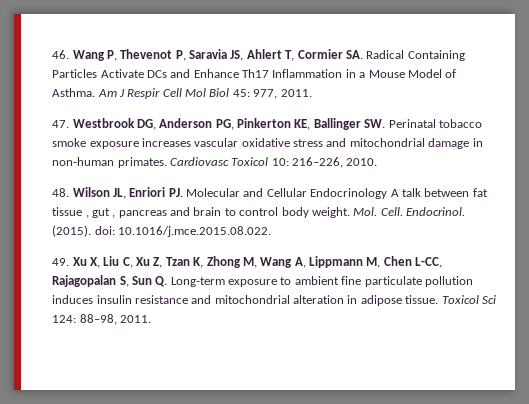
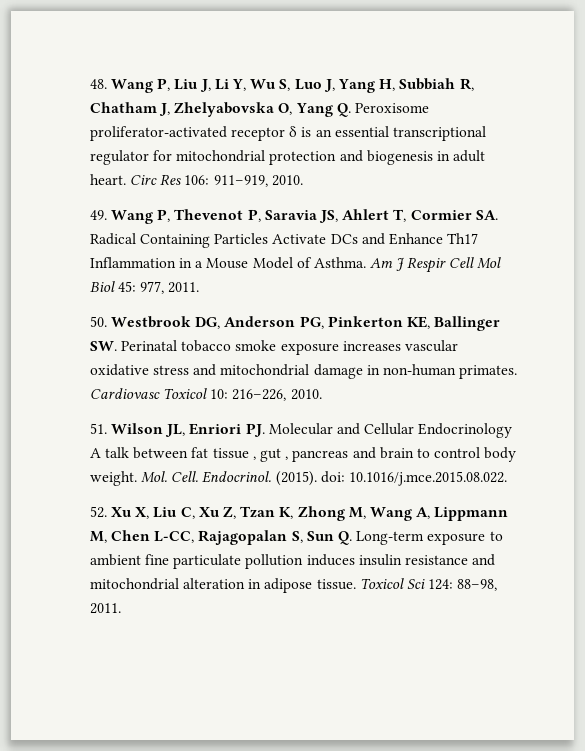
[52,50,70,59] 46. -> [89,78,474,93] [89,102,430,117] [89,126,487,141] [89,150,486,165] [89,174,303,187] [89,210,107,220] 48. Wang P, Liu J, Li Y, Wu S, Luo J, Yang H, Subbiah R, Chatham J, Zhelyabovska O, Yang Q. Peroxisome proliferator-activated receptor δ is an essential transcriptional regulator for mitochondrial protection and biogenesis in adult heart. Circ Res 106: 911–919, 2010. // 49.
[52,120,70,128] 47. -> [89,316,107,327] 50.
[52,188,70,197] 48. -> [89,423,107,434] 51.
[52,258,70,266] 49. -> [89,506,107,518] 52.

